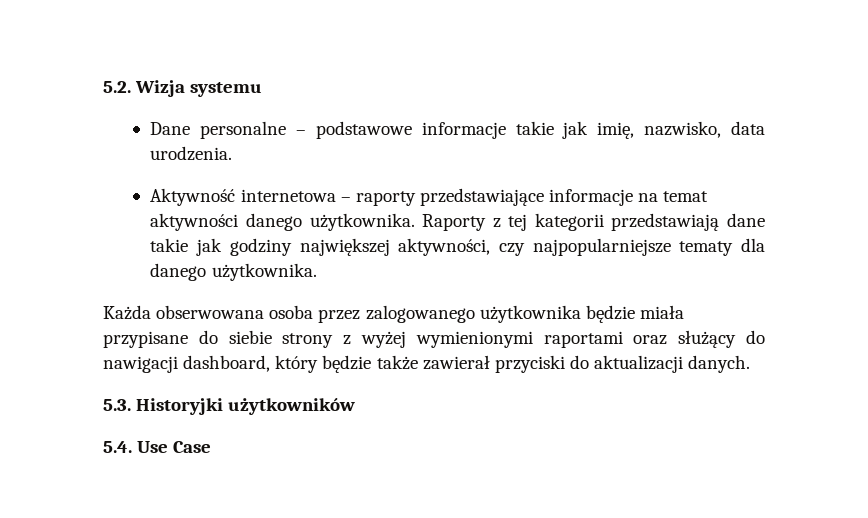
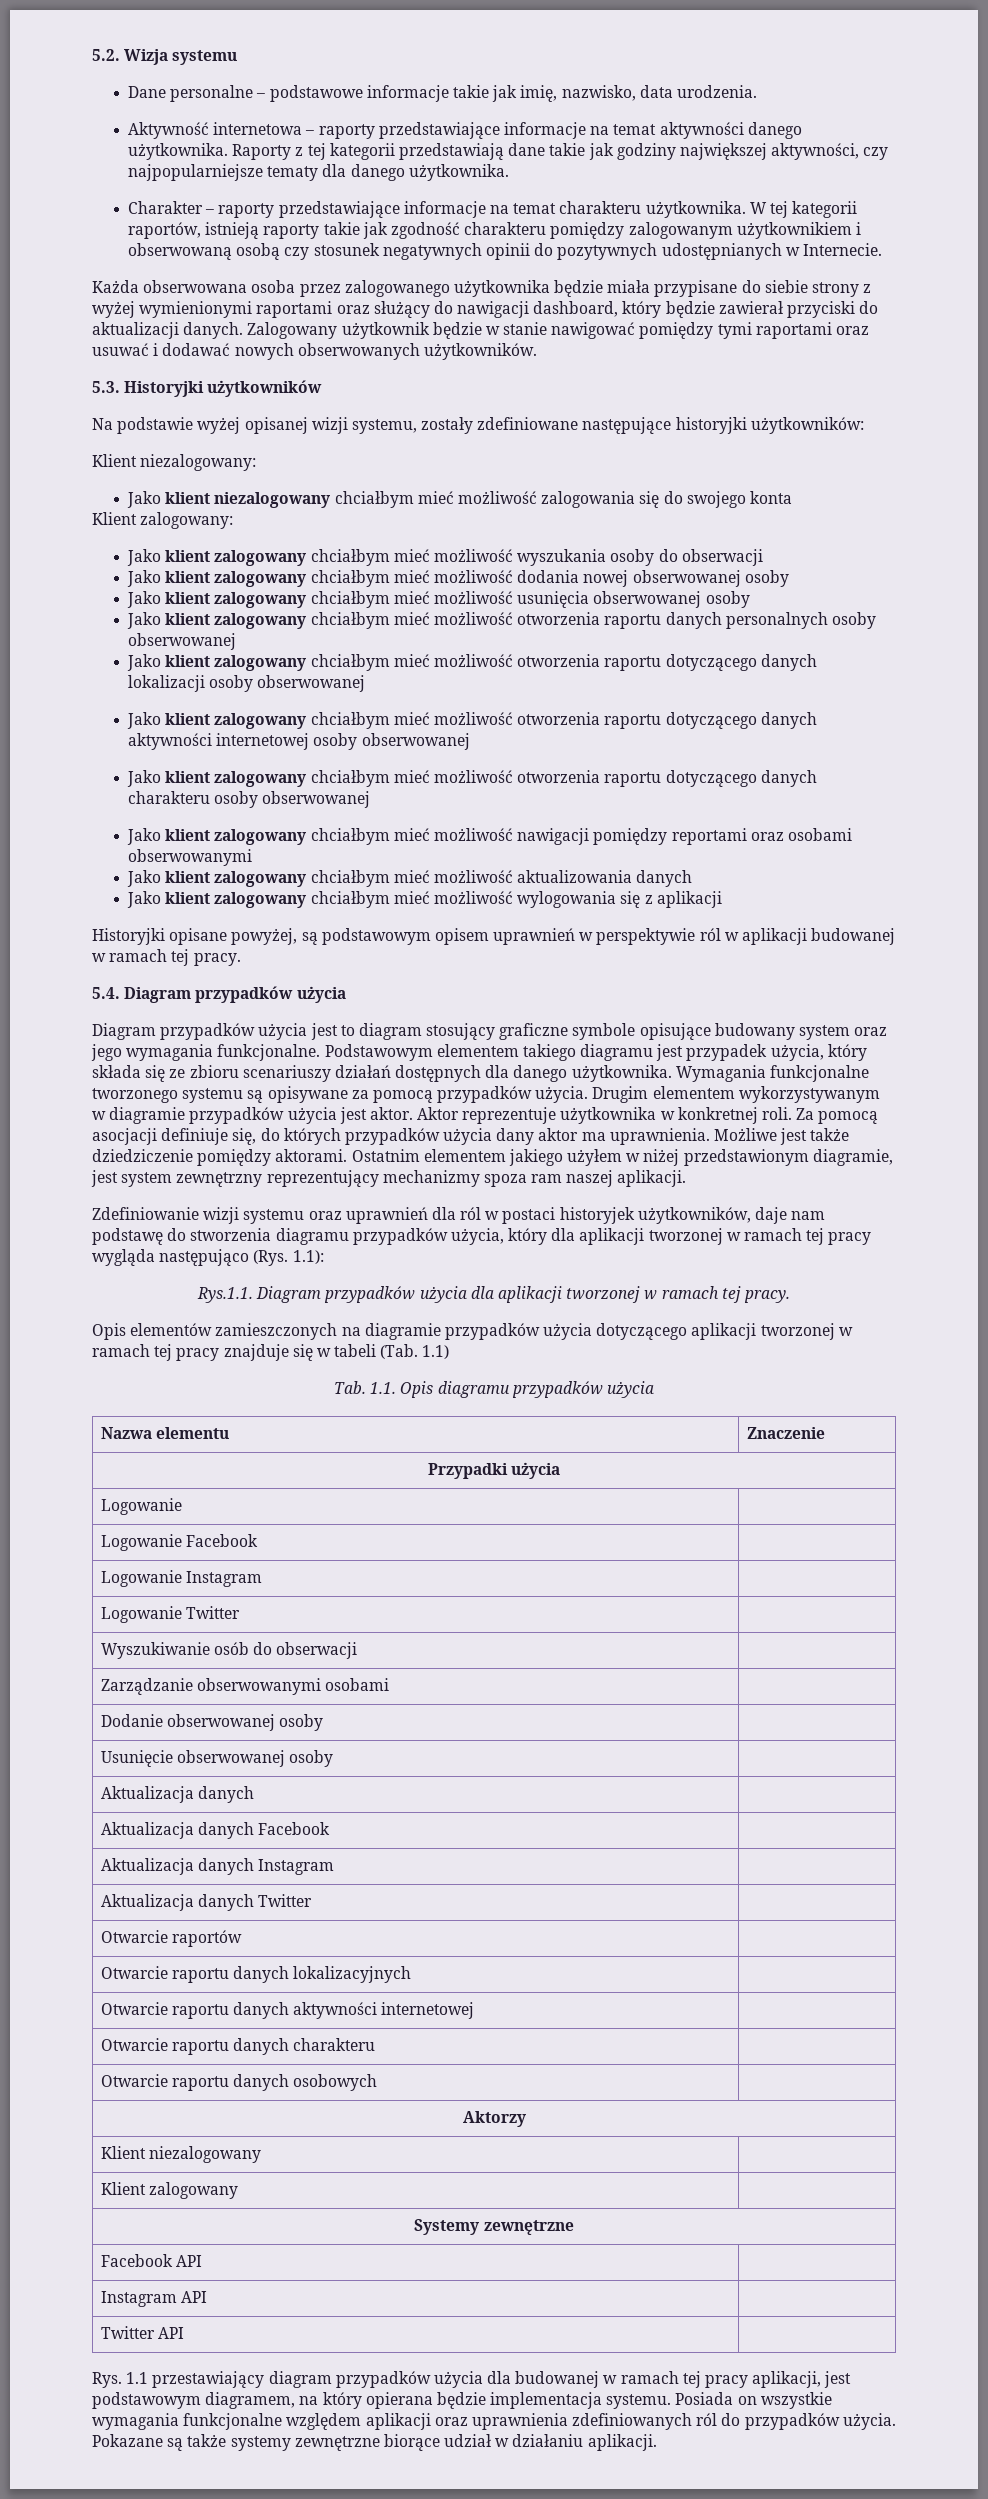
(317, 272) none -> [128,201,858,218] [128,222,861,239] [128,243,882,260] // Charakter – raporty przedstawiające informacje na temat charakteru użytkownika. W tej kategorii raportów, istnieją raporty takie jak zgodność charakteru pomiędzy zalogowanym użytkownikiem i obserwowaną osobą czy stosunek negatywnych opinii do pozytywnych udostępnianych w Internecie.
[376,355,418,370] także -> (715, 309) none
[103,398,356,415] [103,441,212,453] // 5.3. Historyjki użytkowników // 5.4. Use Case -> [247,322,870,339] [92,343,537,360] [92,380,323,397] [92,417,864,434] [92,454,257,471] [127,491,792,508] [92,512,234,529] [127,549,763,566] [127,570,789,587] [127,591,750,608] [127,612,876,629] [128,633,237,650] [127,654,817,671] [128,675,366,692] [127,712,817,729] [128,733,470,750] [127,770,817,787] [128,791,371,808] [127,828,852,845] [128,849,253,866] [127,870,693,887] [127,891,722,908] [92,928,896,945] [92,949,241,966] [92,986,346,1003] [92,1023,888,1040] [91,1044,867,1061] [92,1065,870,1082] [92,1086,880,1103] [92,1107,879,1124] [92,1128,850,1145] [92,1149,893,1166] [91,1170,687,1187] [92,1207,826,1224] [92,1228,872,1245] [92,1249,324,1266] [197,1286,790,1303] [92,1323,853,1340] [92,1344,450,1361] [334,1381,654,1398] [100,1427,229,1439] [746,1427,825,1439] [427,1462,561,1479] [100,1498,182,1515] [100,1534,258,1551] [100,1570,262,1587] [100,1606,240,1623] [100,1642,358,1659] [100,1678,390,1695] [100,1714,324,1731] [100,1750,334,1767] [100,1786,254,1803] [100,1822,331,1839] [100,1858,335,1875] [100,1894,313,1911] [100,1930,242,1947] [100,1966,412,1983] [100,2002,475,2019] [100,2038,376,2055] [100,2074,378,2091] [462,2111,526,2127] [100,2146,261,2163] [100,2182,238,2199] [414,2219,574,2235] [100,2254,202,2267] [100,2291,207,2307] [100,2326,184,2339] [92,2371,852,2388] [92,2392,832,2409] [92,2413,896,2430] [92,2434,657,2451] Zalogowany użytkownik będzie w stanie nawigować pomiędzy tymi raportami oraz usuwać i dodawać nowych obserwowanych użytkowników. // 5.3. Historyjki użytkowników // Na podstawie wyżej opisanej wizji systemu, zostały zdefiniowane następujące historyjki użytkowników: // Klient niezalogowany: // Jako klient niezalogowany chciałbym mieć możliwość zalogowania się do swojego konta // Klient zalogowany: // Jako klient zalogowany chciałbym mieć możliwość wyszukania osoby do obserwacji // Jako klient zalogowany chciałbym mieć możliwość dodania nowej obserwowanej osoby // Jako klient zalogowany chciałbym mieć możliwość usunięcia obserwowanej osoby // Jako klient zalogowany chciałbym mieć możliwość otworzenia raportu danych personalnych osoby obserwowanej // Jako klient zalogowany chciałbym mieć możliwość otworzenia raportu dotyczącego danych lokalizacji osoby obserwowanej // Jako klient zalogowany chciałbym mieć możliwość otworzenia raportu dotyczącego danych aktywności internetowej osoby obserwowanej // Jako klient zalogowany chciałbym mieć możliwość otworzenia raportu dotyczącego danych charakteru osoby obserwowanej // Jako klient zalogowany chciałbym mieć możliwość nawigacji pomiędzy reportami oraz osobami obserwowanymi // Jako klient zalogowany chciałbym mieć możliwość aktualizowania danych // Jako klient zalogowany chciałbym mieć możliwość wylogowania się z aplikacji // Historyjki opisane powyżej, są podstawowym opisem uprawnień w perspektywie ról w aplikacji budowanej w ramach tej pracy. // 5.4. Diagram przypadków użycia // Diagram przypadków użycia jest to diagram stosujący graficzne symbole opisujące budowany system oraz jego wymagania funkcjonalne. Podstawowym elementem takiego diagramu jest przypadek użycia, który składa się ze zbioru scenariuszy działań dostępnych dla danego użytkownika. Wymagania funkcjonalne tworzonego systemu są opisywane za pomocą przypadków użycia. Drugim elementem wykorzystywanym w diagramie przypadków użycia jest aktor. Aktor reprezentuje użytkownika w konkretnej roli. Za pomocą asocjacji definiuje się, do których przypadków użycia dany aktor ma uprawnienia. Możliwe jest także dziedziczenie pomiędzy aktorami. Ostatnim elementem jakiego użyłem w niżej przedstawionym diagramie, jest system zewnętrzny reprezentujący mechanizmy spoza ram naszej aplikacji. // Zdefiniowanie wizji systemu oraz uprawnień dla ról w postaci historyjek użytkowników, daje nam podstawę do stworzenia diagramu przypadków użycia, który dla aplikacji tworzonej w ramach tej pracy wygląda następująco (Rys. 1.1): // Rys.1.1. Diagram przypadków użycia dla aplikacji tworzonej w ramach tej pracy. // Opis elementów zamieszczonych na diagramie przypadków użycia dotyczącego aplikacji tworzonej w ramach tej pracy znajduje się w tabeli (Tab. 1.1) // Tab. 1.1. Opis diagramu przypadków użycia // Nazwa elementu | Znaczenie // Przypadki użycia // Logowanie | // Logowanie Facebook | // Logowanie Instagram | // Logowanie Twitter | // Wyszukiwanie osób do obserwacji | // Zarządzanie obserwowanymi osobami | // Dodanie obserwowanej osoby | // Usunięcie obserwowanej osoby | // Aktualizacja danych | // Aktualizacja danych Facebook | // Aktualizacja danych Instagram | // Aktualizacja danych Twitter | // Otwarcie raportów | // Otwarcie raportu danych lokalizacyjnych | // Otwarcie raportu danych aktywności internetowej | // Otwarcie raportu danych charakteru | // Otwarcie raportu danych osobowych | // Aktorzy // Klient niezalogowany | // Klient zalogowany | // Systemy zewnętrzne // Facebook API | // Instagram API | // Twitter API | // Rys. 1.1 przestawiający diagram przypadków użycia dla budowanej w ramach tej pracy aplikacji, jest podstawowym diagramem, na który opierana będzie implementacja systemu. Posiada on wszystkie wymagania funkcjonalne względem aplikacji oraz uprawnienia zdefiniowanych ról do przypadków użycia. Pokazane są także systemy zewnętrzne biorące udział w działaniu aplikacji.

